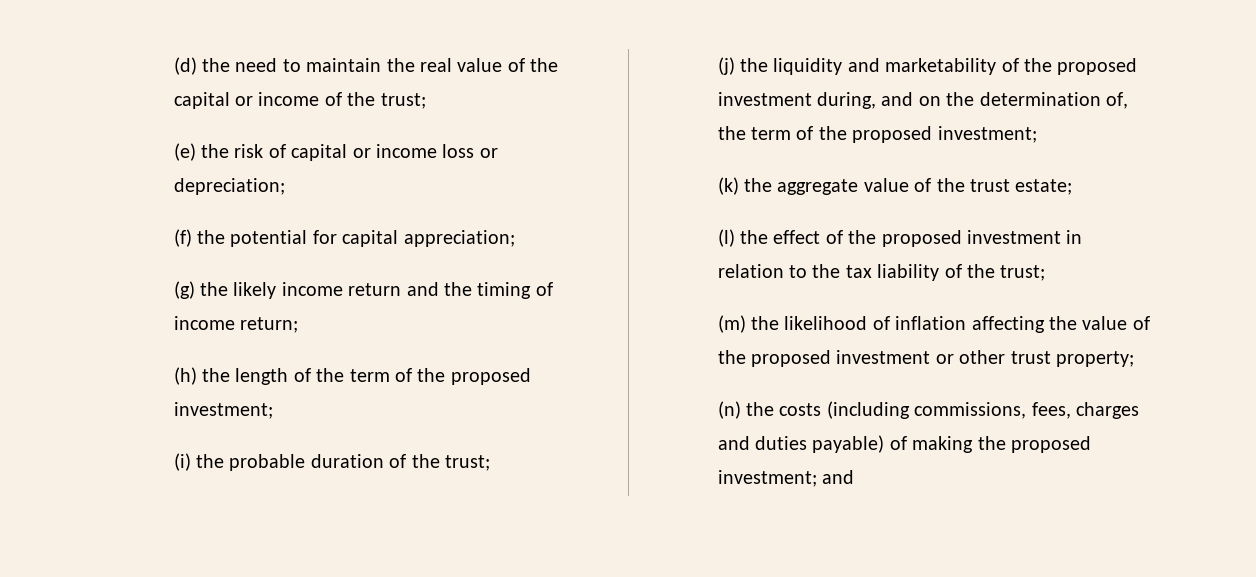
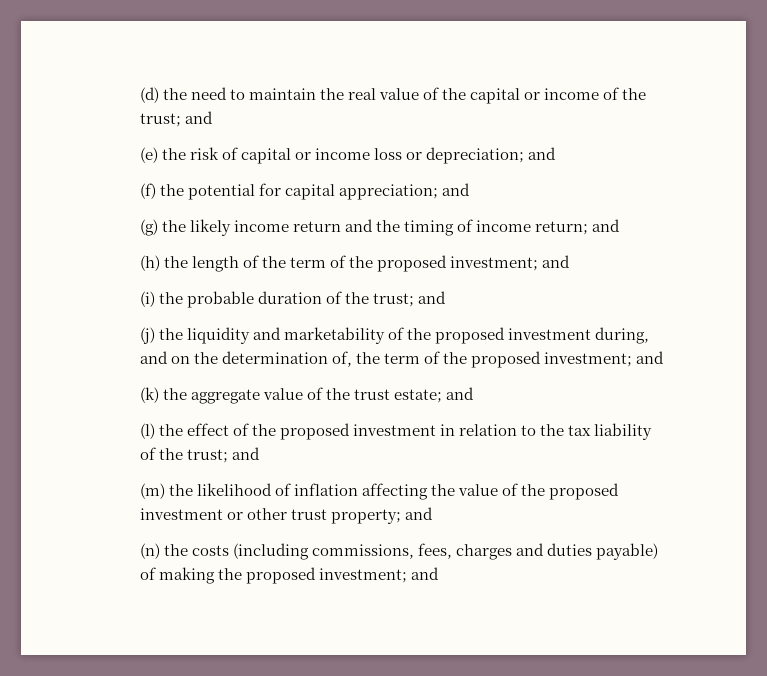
(426, 101) none -> [184,111,213,124] and
(285, 186) none -> [528,147,557,160] and
(515, 238) none -> [441,183,470,196] and
(298, 325) none -> [592,219,621,232] and
(273, 410) none -> [542,255,571,268] and
(490, 463) none -> [417,291,446,304] and
(1037, 134) none -> [636,351,665,364] and
(1073, 187) none -> [446,387,475,400] and
(1046, 273) none -> [231,447,260,460] and
(1134, 359) none -> [404,507,433,520] and

